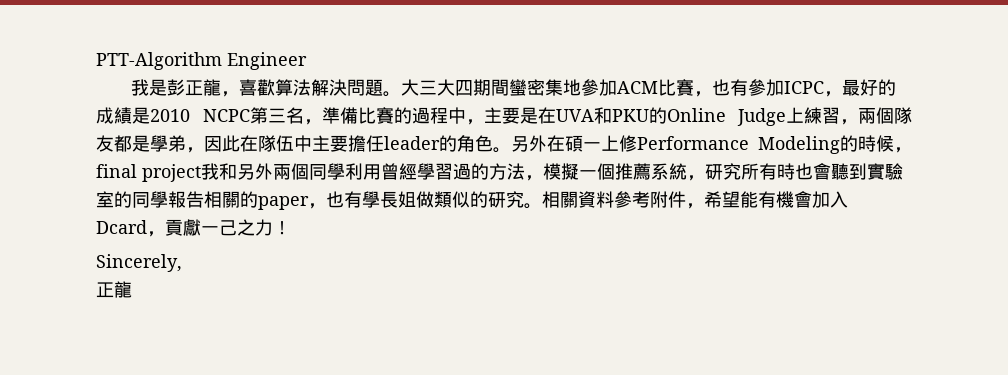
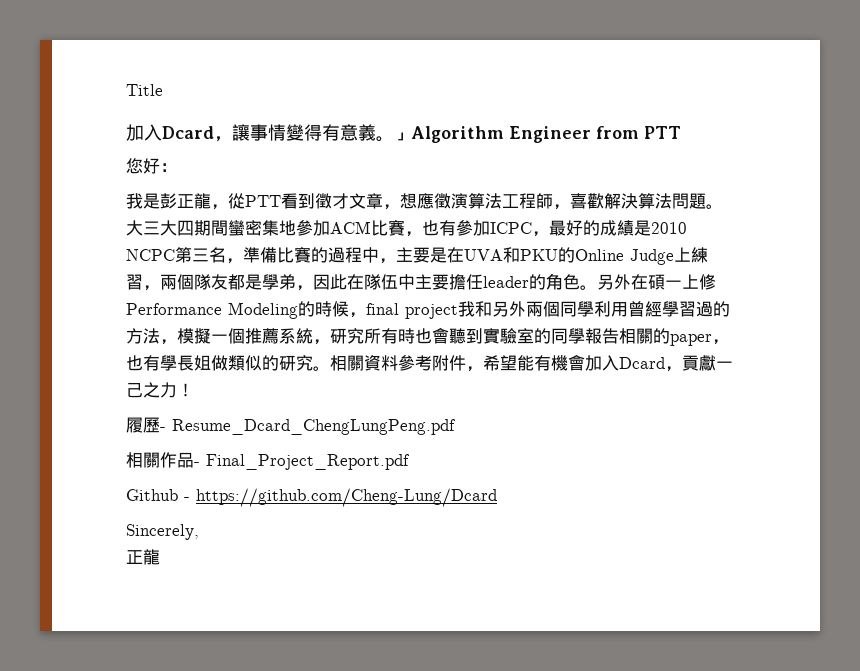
[96,52,307,70] [131,79,348,97] PTT-Algorithm Engineer // 我是彭正龍，喜歡算法解決 -> [126,84,163,96] [126,124,681,143] [126,158,177,174] [126,193,672,210] Title // 加入Dcard，讓事情變得有意義。」Algorithm Engineer from PTT // 您好： // 我是彭正龍，從PTT看到徵才文章，想應徵演算法工程師，喜歡解決算法
(291, 228) none -> [126,417,456,435] [126,452,410,470] [126,488,497,507] // 履歷- Resume_Dcard_ChengLungPeng.pdf // 相關作品- Final_Project_Report.pdf // Github - https://github.com/Cheng-Lung/Dcard

